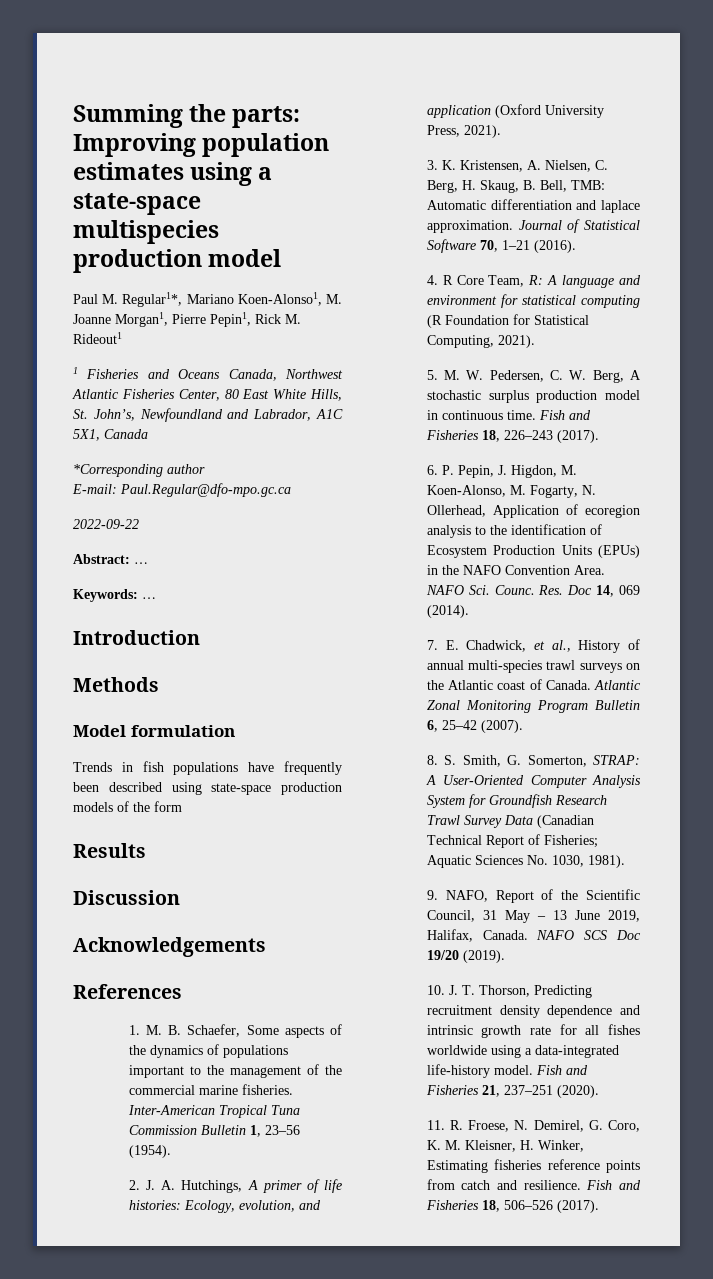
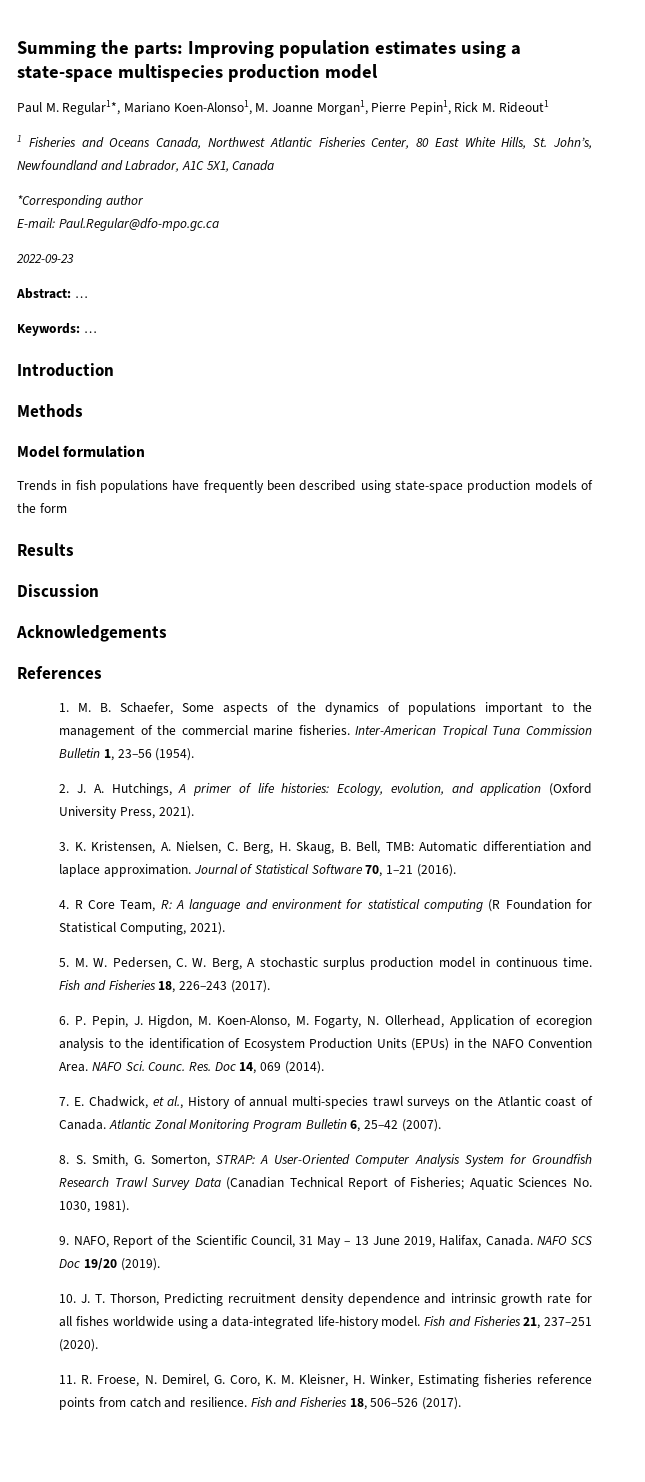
[73,519,139,529] 2022-09-22 -> [16,254,74,263] 2022-09-23

